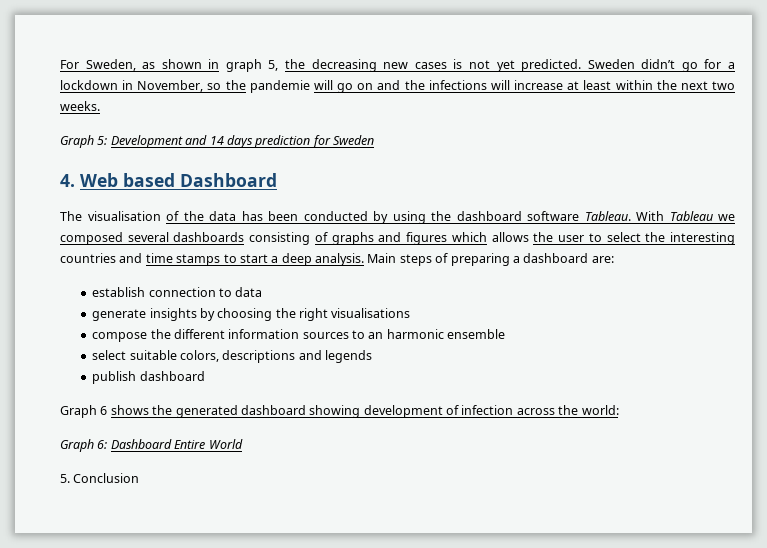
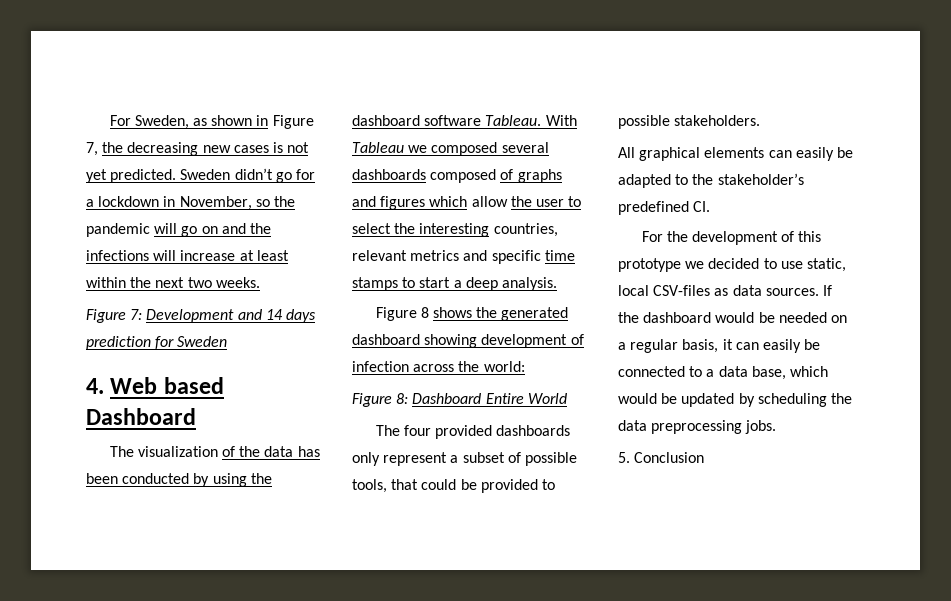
[225,59,279,72] graph 5, -> [272,115,314,129] [86,142,98,156] Figure 7,
[249,80,310,93] pandemie -> [86,223,150,237] pandemic
[60,135,108,148] Graph 5: -> [86,309,143,323] Figure 7:
[87,211,161,221] visualisation -> [137,446,218,457] visualization
[249,232,311,245] consisting -> [430,169,497,183] composed
[491,232,529,242] allows -> [471,196,508,207] allow
[60,253,143,263] countries and -> [493,223,558,237] [352,250,541,264] countries, relevant metrics and specific
[367,253,614,266] [92,287,263,297] [92,308,411,321] [92,329,506,342] [92,350,373,363] [92,371,205,384] [60,405,108,418] Main steps of preparing a dashboard are: // establish connection to data // generate insights by choosing the right visualisations // compose the different information sources to an harmonic ensemble // select suitable colors, descriptions and legends // publish dashboard // Graph 6 -> [375,307,429,321] // Figure 8
[60,439,108,452] Graph 6: -> [352,393,409,407] Figure 8:
(243, 444) none -> [375,425,571,439] [352,452,577,466] [352,479,555,493] [618,115,761,129] [618,147,853,161] [618,173,804,188] [618,201,711,215] [641,231,822,245] [618,258,846,272] [618,285,832,296] [618,312,847,323] [618,339,821,353] [618,366,828,380] [618,393,852,407] [618,420,777,434] // The four provided dashboards only represent a subset of possible tools, that could be provided to possible stakeholders. // All graphical elements can easily be adapted to the stakeholder’s predefined CI. // For the development of this prototype we decided to use static, local CSV-files as data sources. If the dashboard would be needed on a regular basis, it can easily be connected to a data base, which would be updated by scheduling the data preprocessing jobs.

